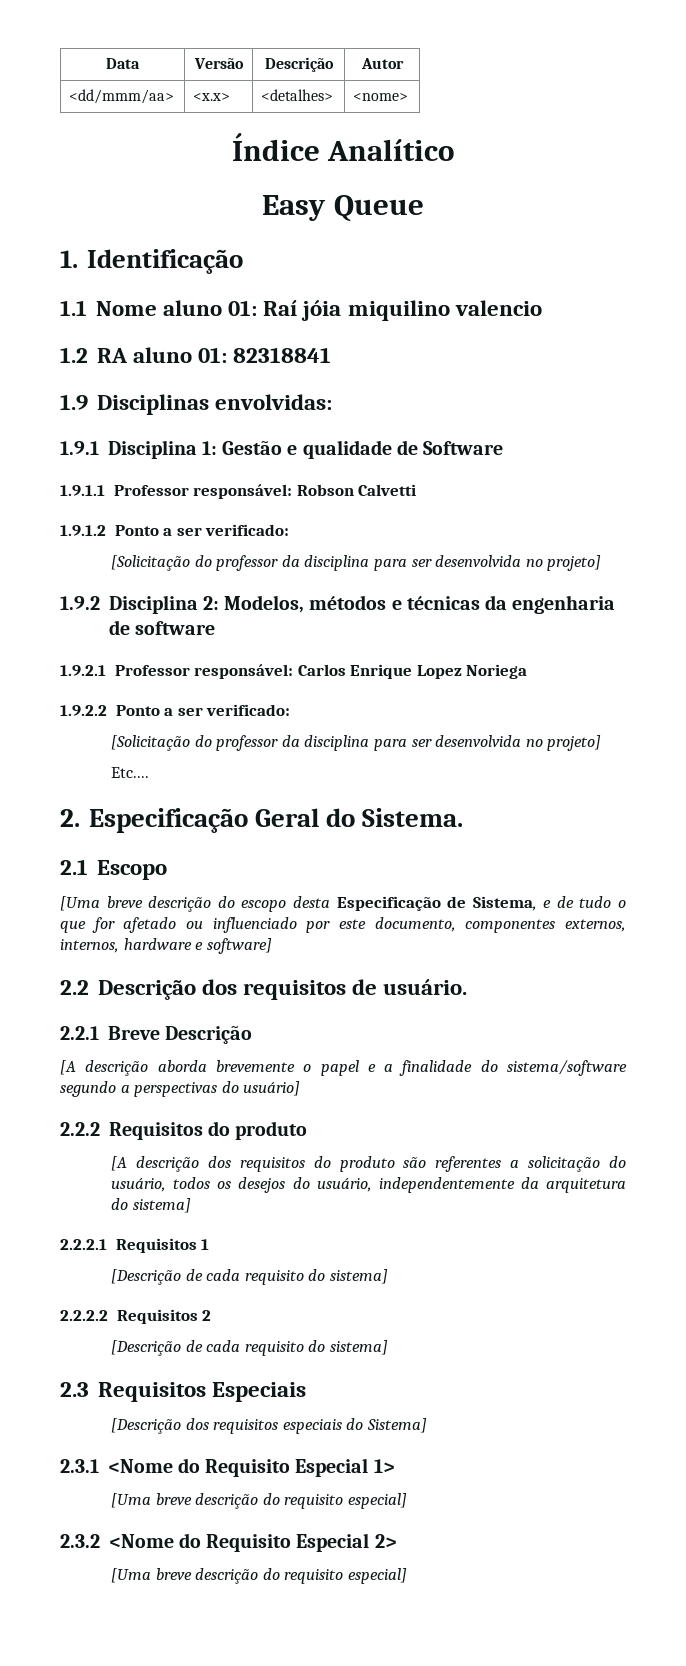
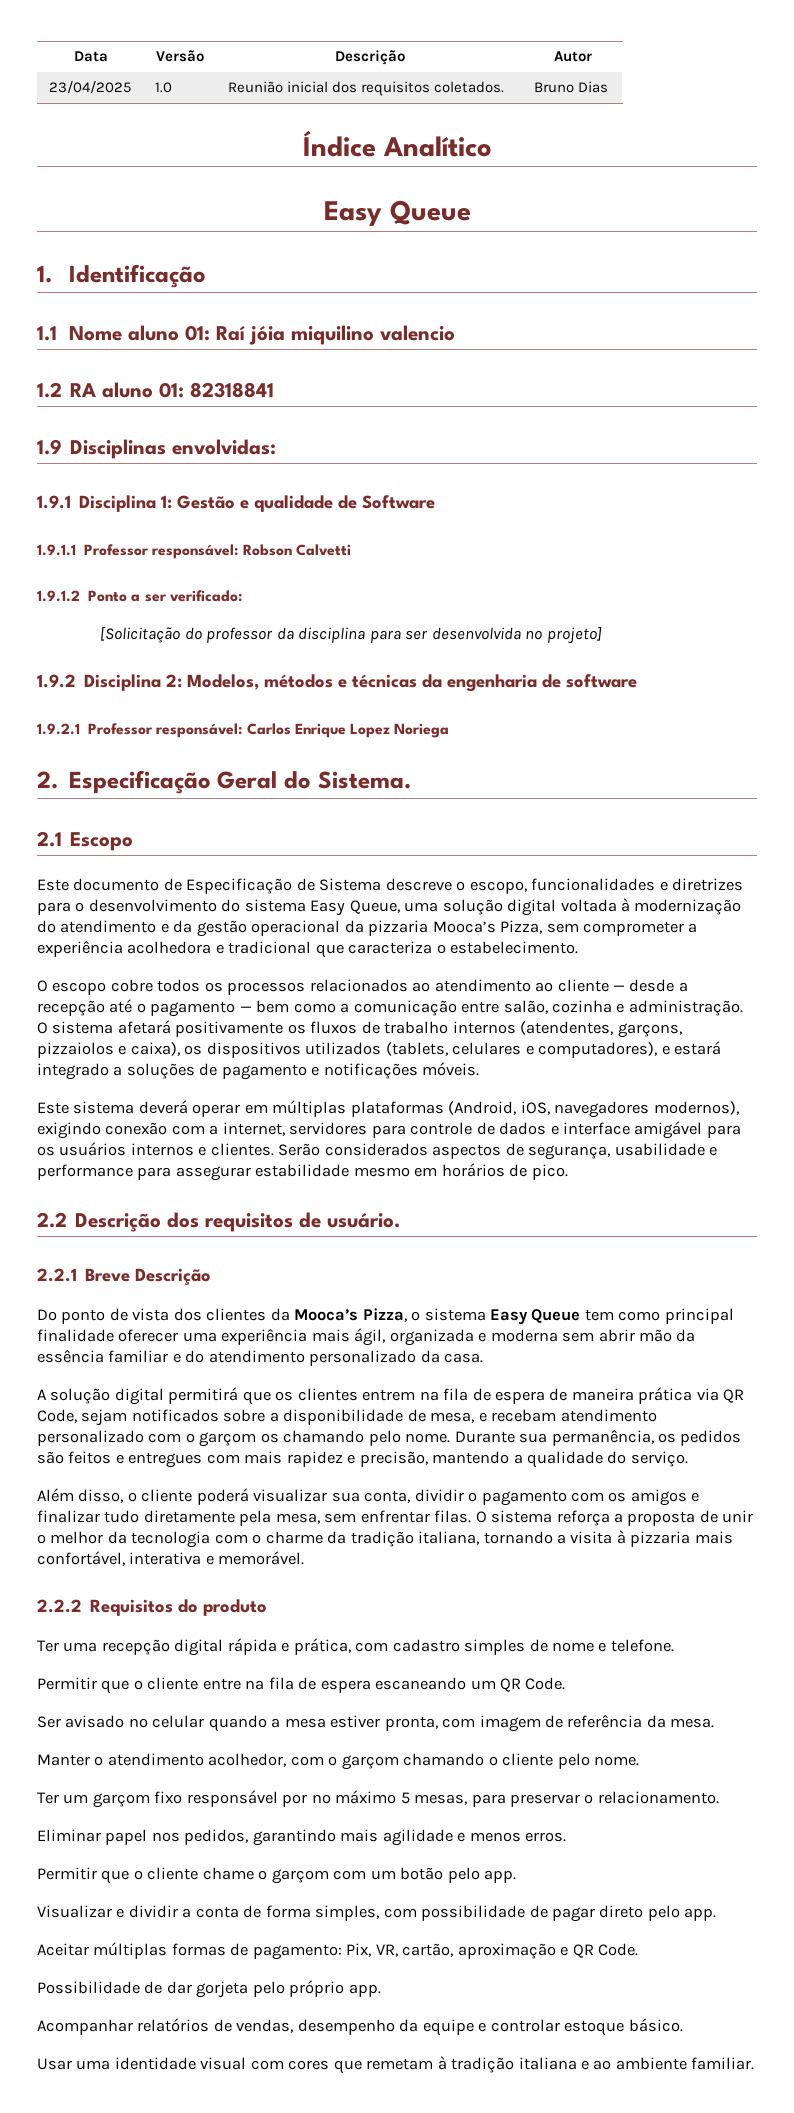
[69,89,175,104] [193,93,231,101] [261,89,334,101] [353,93,409,101] <dd/mmm/aa> | <x.x> | <detalhes> | <nome> -> [48,81,131,94] [154,82,172,93] [227,81,505,96] [533,81,608,93] 23/04/2025 | 1.0 | Reunião inicial dos requisitos coletados. | Bruno Dias
[60,704,291,716] [111,735,602,751] [111,767,150,778] // 1.9.2.2 Ponto a ser verificado: // [Solicitação do professor da disciplina para ser desenvolvida no projeto] // Etc.... -> (450, 730) none
[60,896,626,912] [60,917,626,933] [60,938,272,954] [Uma breve descrição do escopo desta Especificação de Sistema, e de tudo o que for afetado ou influenciado por este documento, componentes externos, internos, hardware e software] -> [37,878,744,894] [37,898,742,916] [37,920,698,937] [37,940,579,958] [37,979,688,995] [37,999,743,1017] [37,1020,682,1038] [37,1041,722,1058] [37,1062,480,1080] [37,1100,739,1118] [37,1121,741,1139] [37,1142,718,1160] [37,1163,568,1181] Este documento de Especificação de Sistema descreve o escopo, funcionalidades e diretrizes para o desenvolvimento do sistema Easy Queue, uma solução digital voltada à modernização do atendimento e da gestão operacional da pizzaria Mooca’s Pizza, sem comprometer a experiência acolhedora e tradicional que caracteriza o estabelecimento. // O escopo cobre todos os processos relacionados ao atendimento ao cliente — desde a recepção até o pagamento — bem como a comunicação entre salão, cozinha e administração. O sistema afetará positivamente os fluxos de trabalho internos (atendentes, garçons, pizzaiolos e caixa), os dispositivos utilizados (tablets, celulares e computadores), e estará integrado a soluções de pagamento e notificações móveis. // Este sistema deverá operar em múltiplas plataformas (Android, iOS, navegadores modernos), exigindo conexão com a internet, servidores para controle de dados e interface amigável para os usuários internos e clientes. Serão considerados aspectos de segurança, usabilidade e performance para assegurar estabilidade mesmo em horários de pico.
[60,1060,628,1076] [60,1081,301,1097] [60,1121,308,1140] [111,1156,627,1172] [111,1177,626,1193] [111,1198,191,1213] [60,1238,210,1253] [111,1269,389,1285] [60,1309,212,1324] [111,1340,389,1356] [60,1382,306,1402] [111,1418,428,1434] [60,1458,395,1477] [111,1493,408,1509] [60,1533,397,1552] [111,1568,408,1584] [A descrição aborda brevemente o papel e a finalidade do sistema/software segundo a perspectivas do usuário] // 2.2.2 Requisitos do produto // [A descrição dos requisitos do produto são referentes a solicitação do usuário, todos os desejos do usuário, independentemente da arquitetura do sistema] // 2.2.2.1 Requisitos 1 // [Descrição de cada requisito do sistema] // 2.2.2.2 Requisitos 2 // [Descrição de cada requisito do sistema] // 2.3 Requisitos Especiais // [Descrição dos requisitos especiais do Sistema] // 2.3.1 <Nome do Requisito Especial 1> // [Uma breve descrição do requisito especial] // 2.3.2 <Nome do Requisito Especial 2> // [Uma breve descrição do requisito especial] -> [37,1308,734,1325] [37,1328,696,1346] [37,1349,484,1366] [37,1387,745,1405] [37,1409,657,1426] [37,1429,742,1447] [37,1451,688,1468] [37,1488,700,1506] [37,1510,754,1526] [37,1530,733,1548] [37,1551,305,1566] [37,1599,268,1616] [37,1638,674,1656] [37,1677,566,1694] [37,1714,715,1732] [37,1753,640,1770] [37,1790,719,1808] [37,1829,567,1846] [37,1867,517,1884] [37,1905,717,1922] [37,1942,639,1960] [37,1980,381,1998] [37,2018,683,2036] [37,2056,755,2074] Do ponto de vista dos clientes da Mooca’s Pizza, o sistema Easy Queue tem como principal finalidade oferecer uma experiência mais ágil, organizada e moderna sem abrir mão da essência familiar e do atendimento personalizado da casa. // A solução digital permitirá que os clientes entrem na fila de espera de maneira prática via QR Code, sejam notificados sobre a disponibilidade de mesa, e recebam atendimento personalizado com o garçom os chamando pelo nome. Durante sua permanência, os pedidos são feitos e entregues com mais rapidez e precisão, mantendo a qualidade do serviço. // Além disso, o cliente poderá visualizar sua conta, dividir o pagamento com os amigos e finalizar tudo diretamente pela mesa, sem enfrentar filas. O sistema reforça a proposta de unir o melhor da tecnologia com o charme da tradição italiana, tornando a visita à pizzaria mais confortável, interativa e memorável. // 2.2.2 Requisitos do produto // Ter uma recepção digital rápida e prática, com cadastro simples de nome e telefone. // Permitir que o cliente entre na fila de espera escaneando um QR Code. // Ser avisado no celular quando a mesa estiver pronta, com imagem de referência da mesa. // Manter o atendimento acolhedor, com o garçom chamando o cliente pelo nome. // Ter um garçom fixo responsável por no máximo 5 mesas, para preservar o relacionamento. // Eliminar papel nos pedidos, garantindo mais agilidade e menos erros. // Permitir que o cliente chame o garçom com um botão pelo app. // Visualizar e dividir a conta de forma simples, com possibilidade de pagar direto pelo app. // Aceitar múltiplas formas de pagamento: Pix, VR, cartão, aproximação e QR Code. // Possibilidade de dar gorjeta pelo próprio app. // Acompanhar relatórios de vendas, desempenho da equipe e controlar estoque básico. // Usar uma identidade visual com cores que remetam à tradição italiana e ao ambiente familiar.

